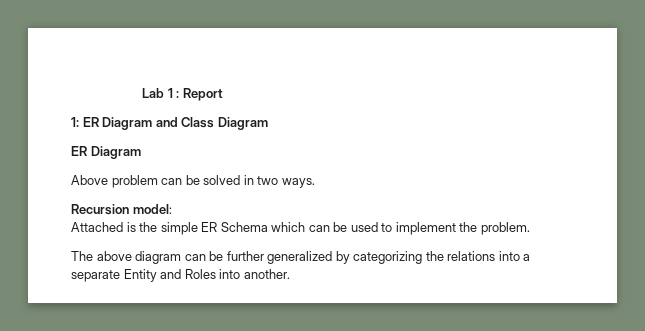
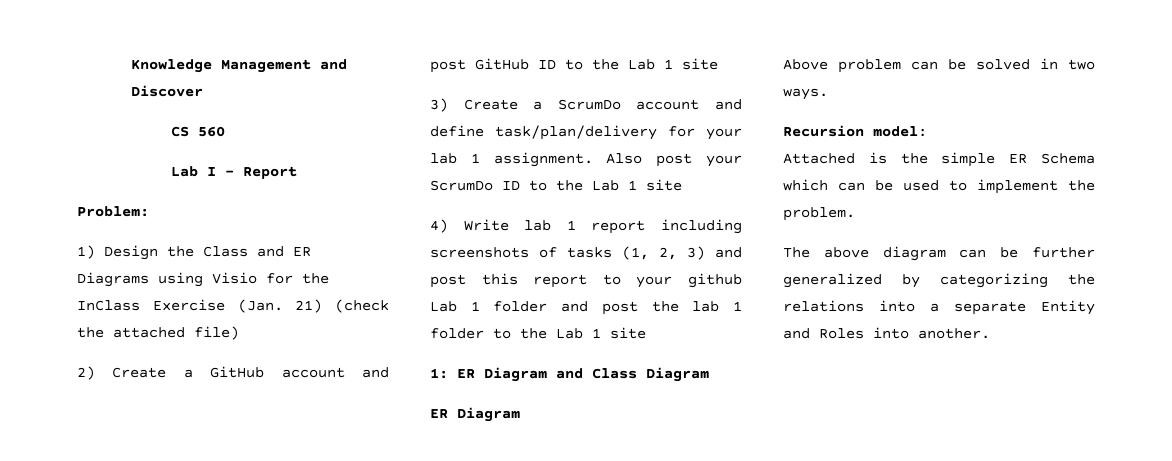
[142,88,180,98] Lab 1 : -> [131,59,348,73] [131,85,204,97] [170,126,225,137] [170,166,234,177] Knowledge Management and Discover // CS 560 // Lab I -
(223, 94) none -> [77,206,149,217] [77,245,311,260] [77,272,329,287] [77,299,389,313] [77,326,239,340] [77,366,389,380] [430,58,718,73] [430,98,742,112] [430,125,742,140] [430,152,742,167] [430,179,682,191] [430,219,742,234] [430,246,742,260] [430,273,742,288] [430,301,742,315] [430,327,646,339] // Problem: // 1) Design the Class and ER Diagrams using Visio for the InClass Exercise (Jan. 21) (check the attached file) // 2) Create a GitHub account and post GitHub ID to the Lab 1 site // 3) Create a ScrumDo account and define task/plan/delivery for your lab 1 assignment. Also post your ScrumDo ID to the Lab 1 site // 4) Write lab 1 report including screenshots of tasks (1, 2, 3) and post this report to your github Lab 1 folder and post the lab 1 folder to the Lab 1 site

